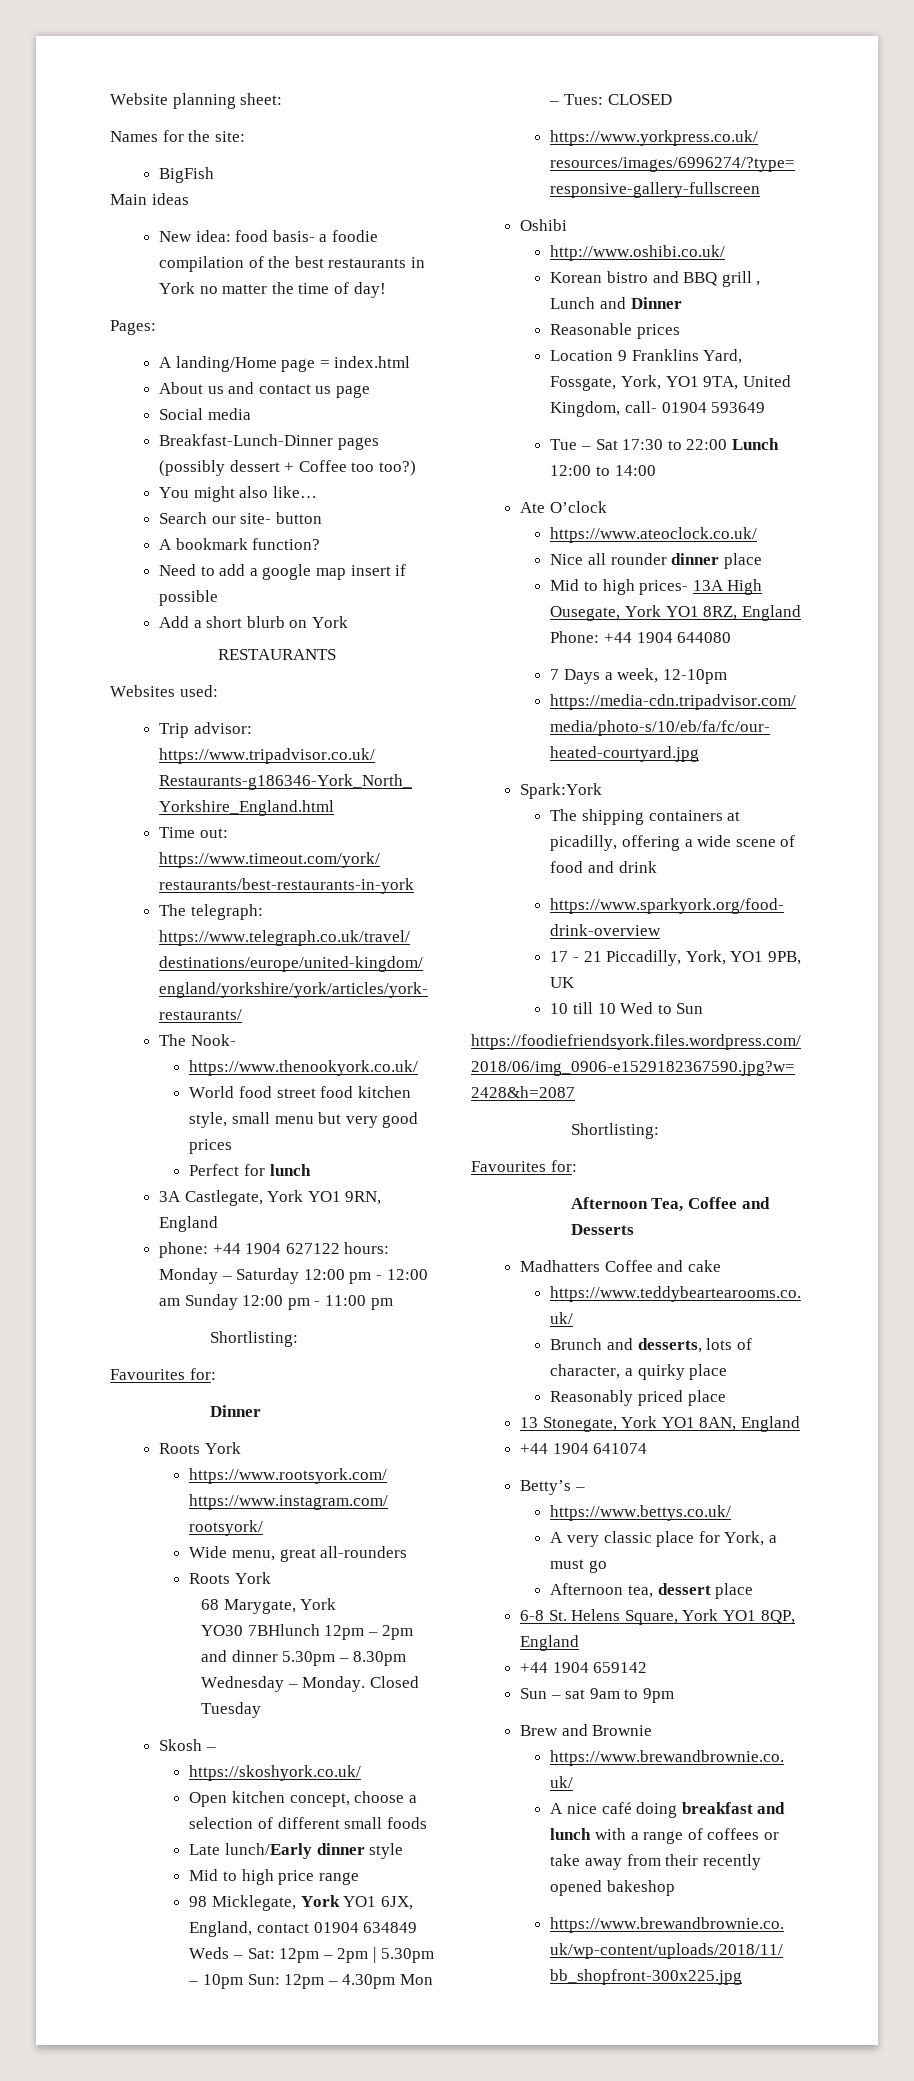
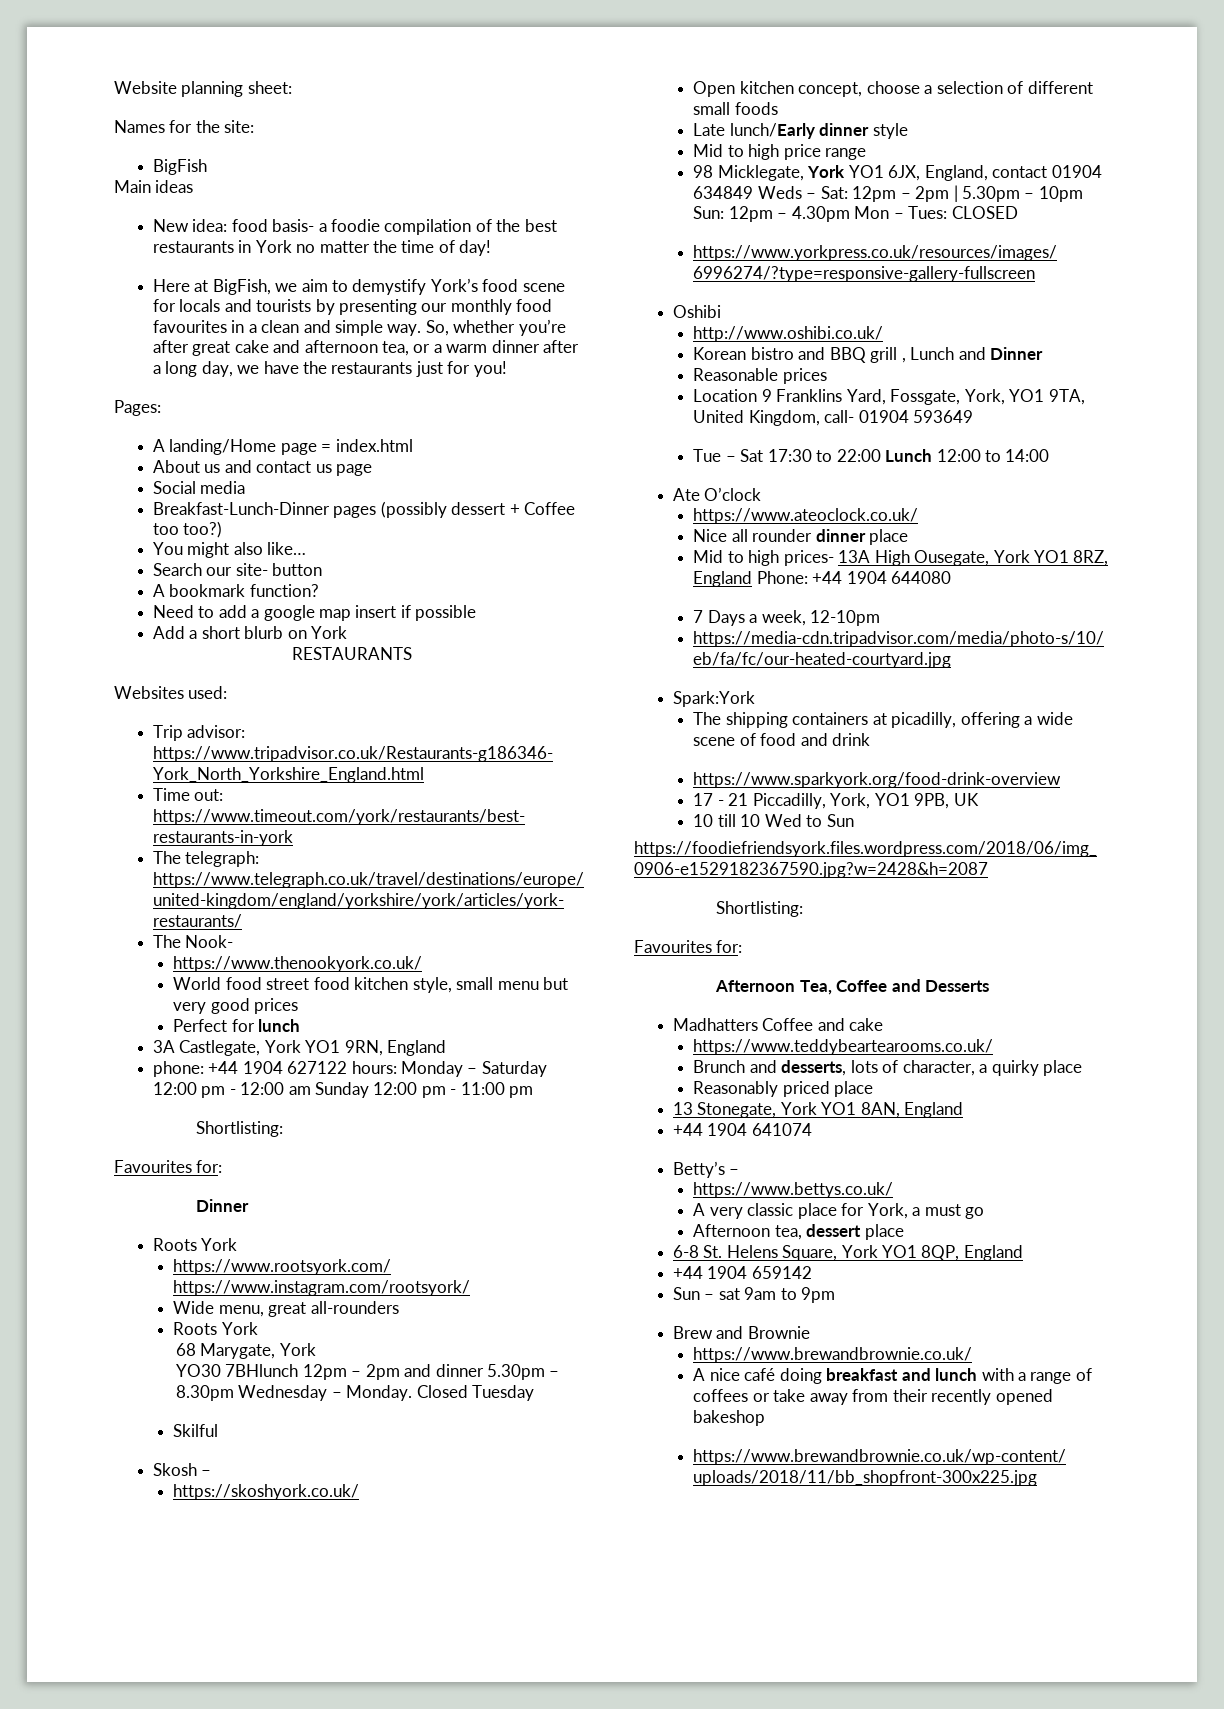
(386, 290) none -> [152,278,565,295] [152,299,553,315] [152,319,566,336] [152,340,580,356] [152,361,507,377] // Here at BigFish, we aim to demystify York’s food scene for locals and tourists by presenting our monthly food favourites in a clean and simple way. So, whether you’re after great cake and afternoon tea, or a warm dinner after a long day, we have the restaurants just for you!
(262, 1710) none -> [173,1424,219,1437] // Skilful

